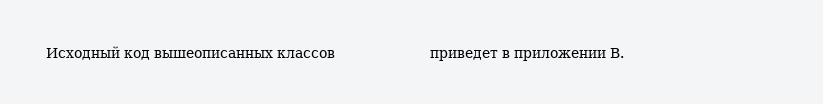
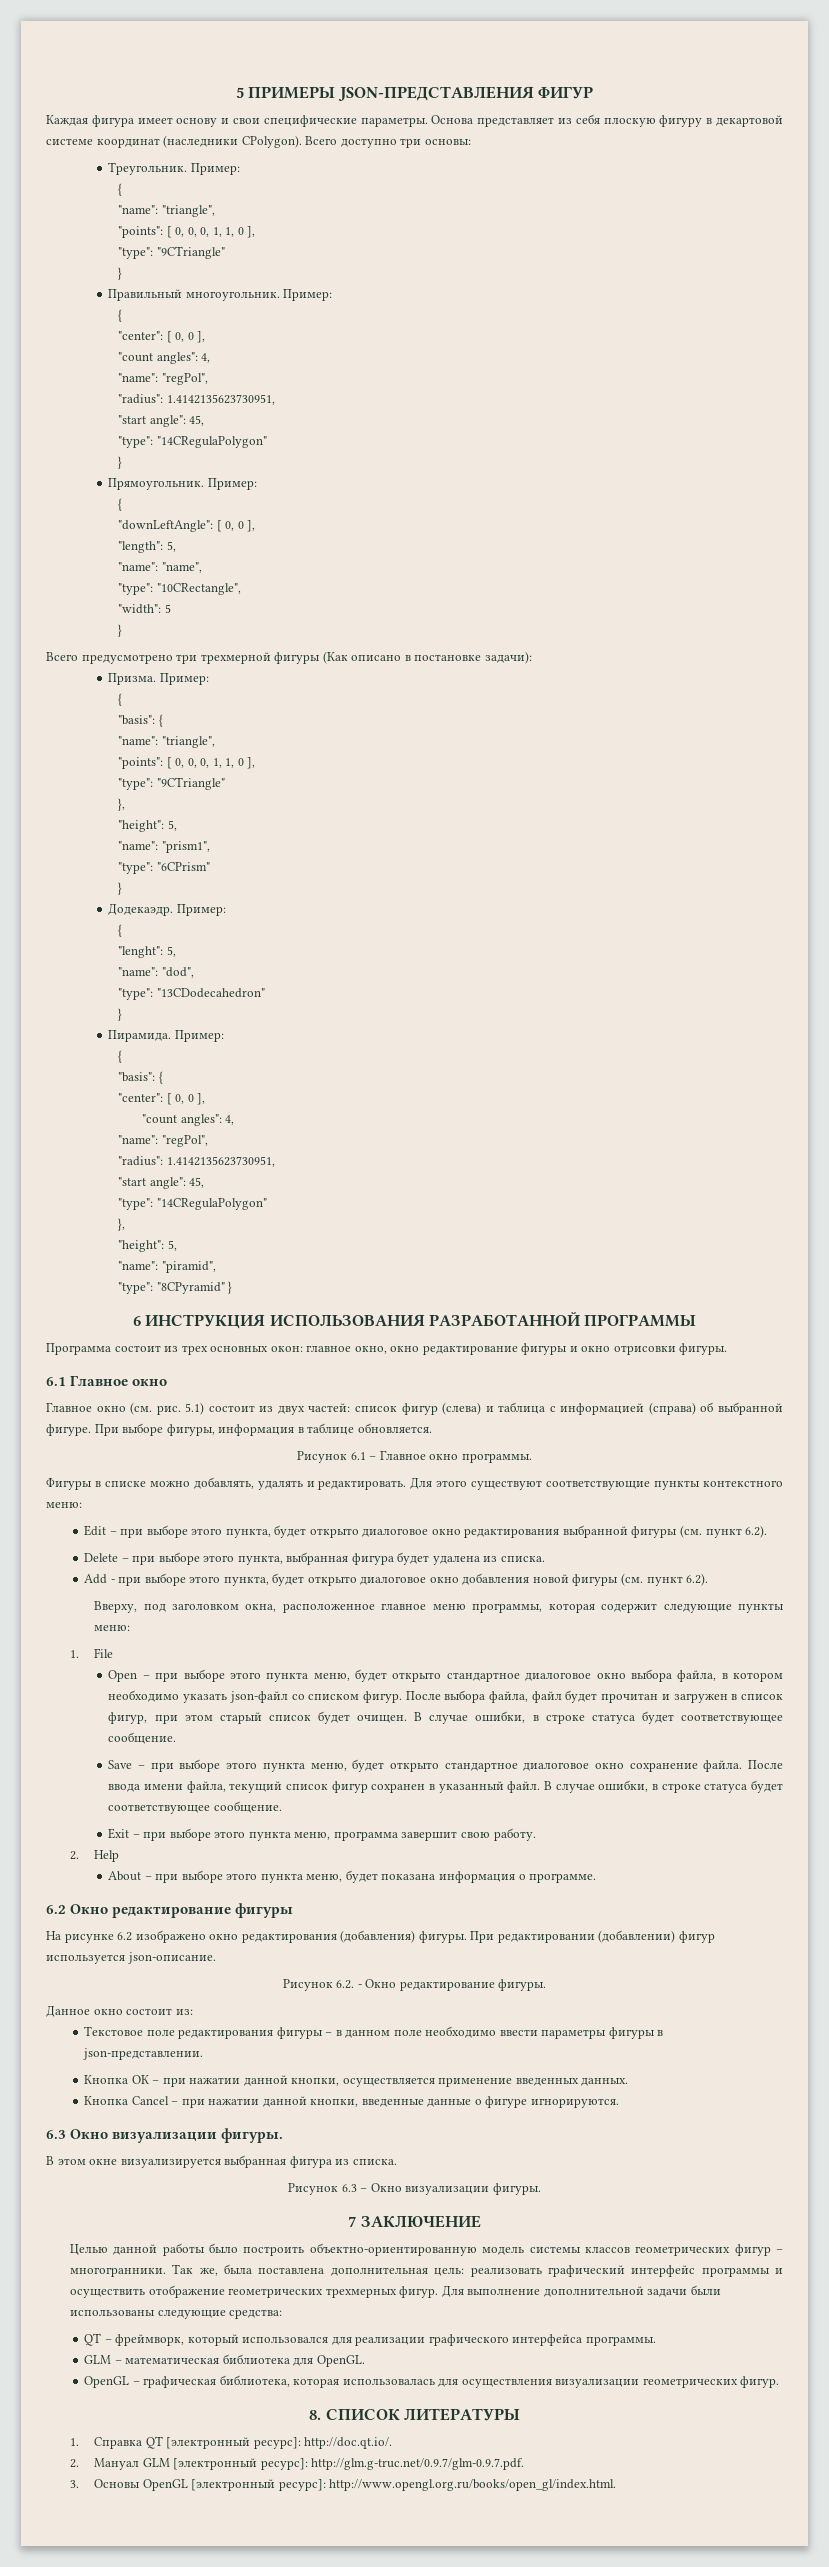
[46,46,624,61] Исходный код вышеописанных классов приведет в приложении В. -> [235,86,594,101] [46,114,783,127] [46,135,471,148] [108,162,240,175] [118,183,123,196] [118,205,215,217] [118,226,256,238] [118,246,225,259] [118,267,123,280] [108,289,333,301] [118,309,123,322] [118,331,206,343] [118,352,211,364] [118,373,208,385] [118,394,275,405] [118,415,205,427] [118,436,267,448] [118,456,123,469] [108,478,257,490] [118,498,123,511] [118,520,256,532] [118,541,176,553] [118,562,202,573] [118,583,241,595] [118,604,171,614] [118,624,123,637] [46,651,532,664] [108,673,209,685] [118,693,123,706] [118,714,163,727] [118,736,215,748] [118,757,256,769] [118,777,225,790] [118,798,126,811] [118,820,177,832] [118,841,210,853] [118,862,210,874] [118,882,123,895] [108,903,226,916] [118,924,123,937] [118,946,176,958] [118,967,194,978] [118,988,265,1000] [118,1008,123,1021] [108,1030,224,1042] [118,1050,123,1063] [118,1071,163,1084] [118,1093,206,1105] [142,1114,235,1126] [118,1135,208,1147] [118,1156,275,1167] [118,1177,205,1189] [118,1198,267,1210] [118,1218,126,1231] [118,1240,177,1252] [118,1261,216,1273] [118,1281,233,1294] [132,1312,697,1329] [46,1343,728,1355] [46,1375,168,1386] [46,1402,783,1415] [46,1423,432,1436] [297,1451,532,1463] [46,1477,783,1490] [46,1502,82,1508] [84,1525,768,1538] [84,1552,545,1565] [84,1573,709,1586] [94,1601,784,1613] [94,1625,131,1631] [70,1648,114,1658] [108,1669,783,1682] [108,1690,783,1703] [108,1711,784,1724] [108,1732,177,1744] [108,1759,783,1772] [108,1780,784,1793] [108,1801,282,1814] [108,1828,536,1841] [70,1850,120,1862] [108,1870,597,1883] [46,1903,294,1918] [46,1930,715,1943] [46,1952,216,1964] [282,1979,547,1991] [46,2005,193,2017] [84,2026,664,2039] [83,2048,204,2060] [84,2075,629,2087] [84,2096,619,2108] [46,2128,284,2143] [46,2155,397,2168] [288,2183,541,2195] [348,2215,481,2228] [70,2243,784,2256] [70,2264,783,2277] [70,2285,721,2298] [70,2309,283,2319] [84,2333,656,2346] [84,2354,365,2367] [84,2375,780,2388] [309,2408,520,2421] [70,2436,393,2449] [70,2458,525,2470] [70,2479,617,2491] 5 ПРИМЕРЫ JSON-ПРЕДСТАВЛЕНИЯ ФИГУР // Каждая фигура имеет основу и свои специфические параметры. Основа представляет из себя плоскую фигуру в декартовой системе координат (наследники CPolygon). Всего доступно три основы: // Треугольник. Пример: // { // "name": "triangle", // "points": [ 0, 0, 0, 1, 1, 0 ], // "type": "9CTriangle" // } // Правильный многоугольник. Пример: // { // "center": [ 0, 0 ], // "count angles": 4, // "name": "regPol", // "radius": 1.4142135623730951, // "start angle": 45, // "type": "14CRegulaPolygon" // } // Прямоугольник. Пример: // { // "downLeftAngle": [ 0, 0 ], // "length": 5, // "name": "name", // "type": "10CRectangle", // "width": 5 // } // Всего предусмотрено три трехмерной фигуры (Как описано в постановке задачи): // Призма. Пример: // { // "basis": { // "name": "triangle", // "points": [ 0, 0, 0, 1, 1, 0 ], // "type": "9CTriangle" // }, // "height": 5, // "name": "prism1", // "type": "6CPrism" // } // Додекаэдр. Пример: // { // "lenght": 5, // "name": "dod", // "type": "13CDodecahedron" // } // Пирамида. Пример: // { // "basis": { // "center": [ 0, 0 ], // "count angles": 4, // "name": "regPol", // "radius": 1.4142135623730951, // "start angle": 45, // "type": "14CRegulaPolygon" // }, // "height": 5, // "name": "piramid", // "type": "8CPyramid" } // 6 ИНСТРУКЦИЯ ИСПОЛЬЗОВАНИЯ РАЗРАБОТАННОЙ ПРОГРАММЫ // Программа состоит из трех основных окон: главное окно, окно редактирование фигуры и окно отрисовки фигуры. // 6.1 Главное окно // Главное окно (см. рис. 5.1) состоит из двух частей: список фигур (слева) и таблица с информацией (справа) об выбранной фигуре. При выборе фигуры, информация в таблице обновляется. // Рисунок 6.1 – Главное окно программы. // Фигуры в списке можно добавлять, удалять и редактировать. Для этого существуют соответствующие пункты контекстного меню: // Edit – при выборе этого пункта, будет открыто диалоговое окно редактирования выбранной фигуры (см. пункт 6.2). // Delete – при выборе этого пункта, выбранная фигура будет удалена из списка. // Add - при выборе этого пункта, будет открыто диалоговое окно добавления новой фигуры (см. пункт 6.2). // Вверху, под заголовком окна, расположенное главное меню программы, которая содержит следующие пункты меню: // 1. File // Open – при выборе этого пункта меню, будет открыто стандартное диалоговое окно выбора файла, в котором необходимо указать json-файл со списком фигур. После выбора файла, файл будет прочитан и загружен в список фигур, при этом старый список будет очищен. В случае ошибки, в строке статуса будет соответствующее сообщение. // Save – при выборе этого пункта меню, будет открыто стандартное диалоговое окно сохранение файла. После ввода имени файла, текущий список фигур сохранен в указанный файл. В случае ошибки, в строке статуса будет соответствующее сообщение. // Exit – при выборе этого пункта меню, программа завершит свою работу. // 2. Help // About – при выборе этого пункта меню, будет показана информация о программе. // 6.2 Окно редактирование фигуры // На рисунке 6.2 изображено окно редактирования (добавления) фигуры. При редактировании (добавлении) фигур используется json-описание. // Рисунок 6.2. - Окно редактирование фигуры. // Данное окно состоит из: // Текстовое поле редактирования фигуры – в данном поле необходимо ввести параметры фигуры в json-представлении. // Кнопка ОК – при нажатии данной кнопки, осуществляется применение введенных данных. // Кнопка Cancel – при нажатии данной кнопки, введенные данные о фигуре игнорируются. // 6.3 Окно визуализации фигуры. // В этом окне визуализируется выбранная фигура из списка. // Рисунок 6.3 – Окно визуализации фигуры. // 7 ЗАКЛЮЧЕНИЕ // Целью данной работы было построить объектно-ориентированную модель системы классов геометрических фигур – многогранники. Так же, была поставлена дополнительная цель: реализовать графический интерфейс программы и осуществить отображение геометрических трехмерных фигур. Для выполнение дополнительной задачи были использованы следующие средства: // QT – фреймворк, который использовался для реализации графического интерфейса программы. // GLM – математическая библиотека для OpenGL. // OpenGL – графическая библиотека, которая использовалась для осуществления визуализации геометрических фигур. // 8. СПИСОК ЛИТЕРАТУРЫ // 1. Справка QT [электронный ресурс]: http://doc.qt.io/. // 2. Мануал GLM [электронный ресурс]: http://glm.g-truc.net/0.9.7/glm-0.9.7.pdf. // 3. Основы OpenGL [электронный ресурс]: http://www.opengl.org.ru/books/open_gl/index.html.

